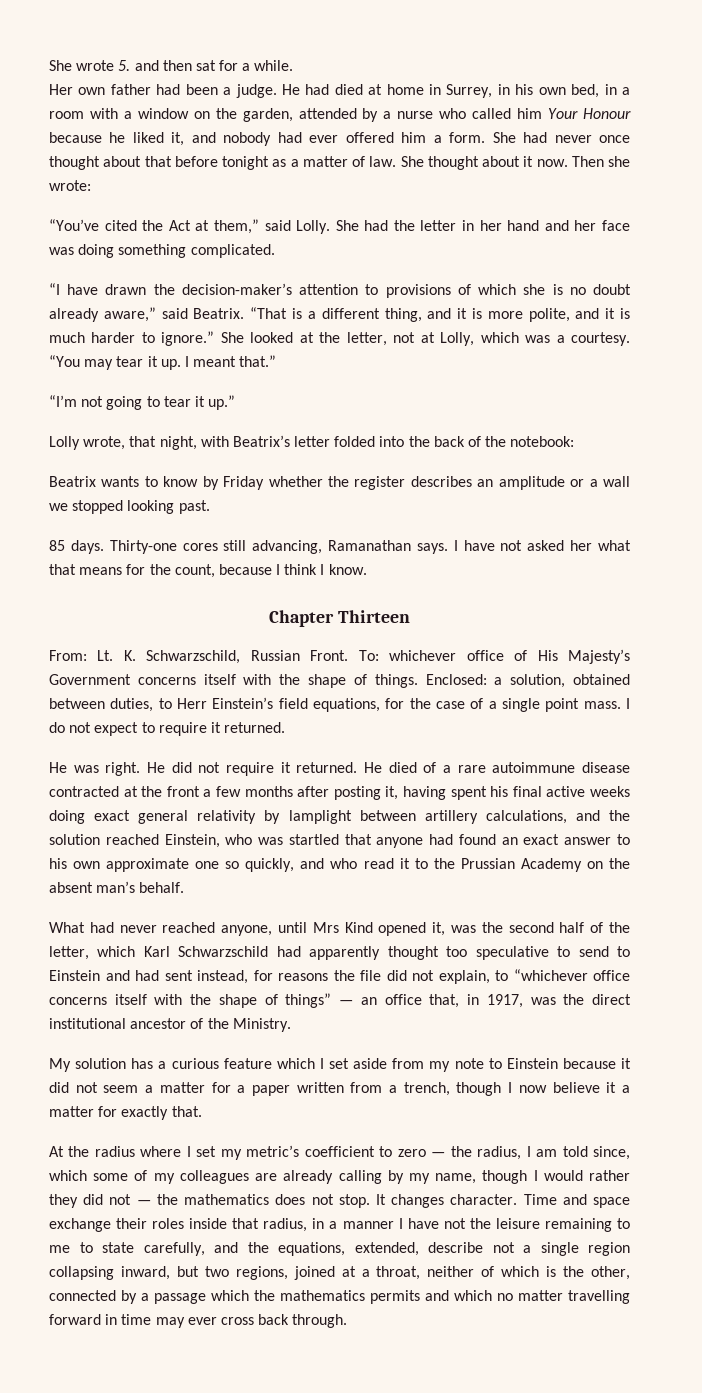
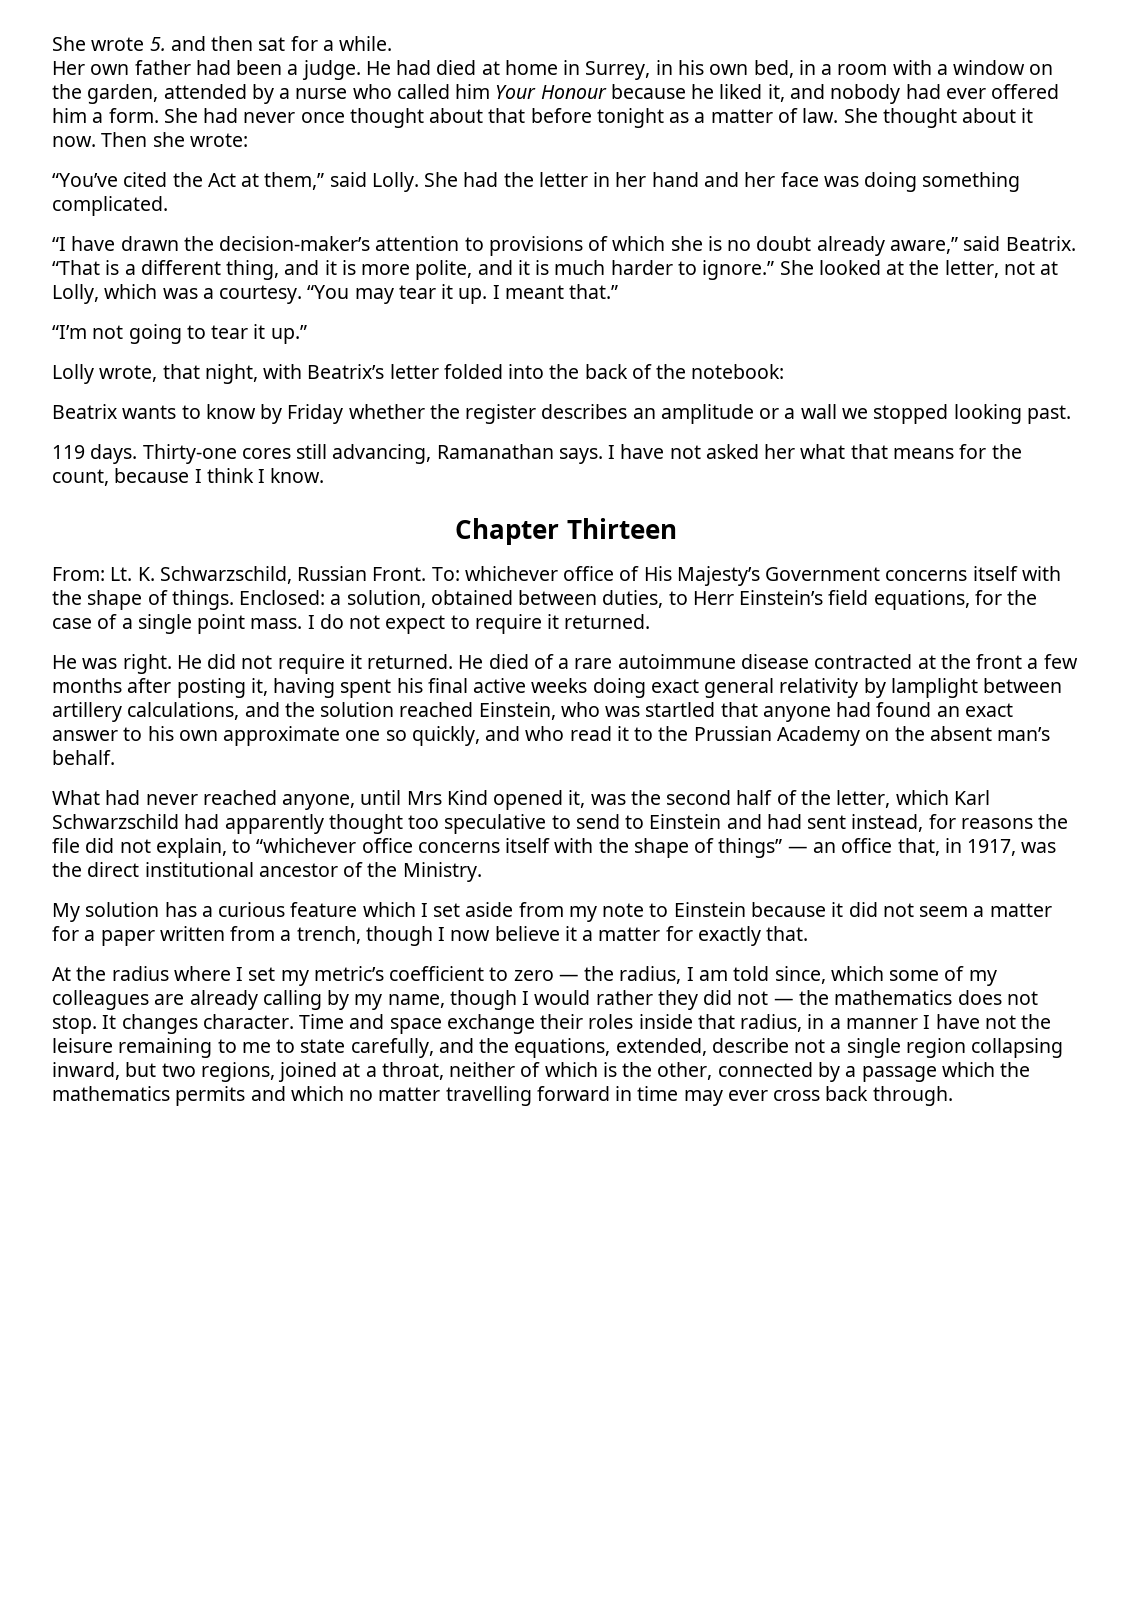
[49,540,65,551] 85 -> [52,445,85,459] 119

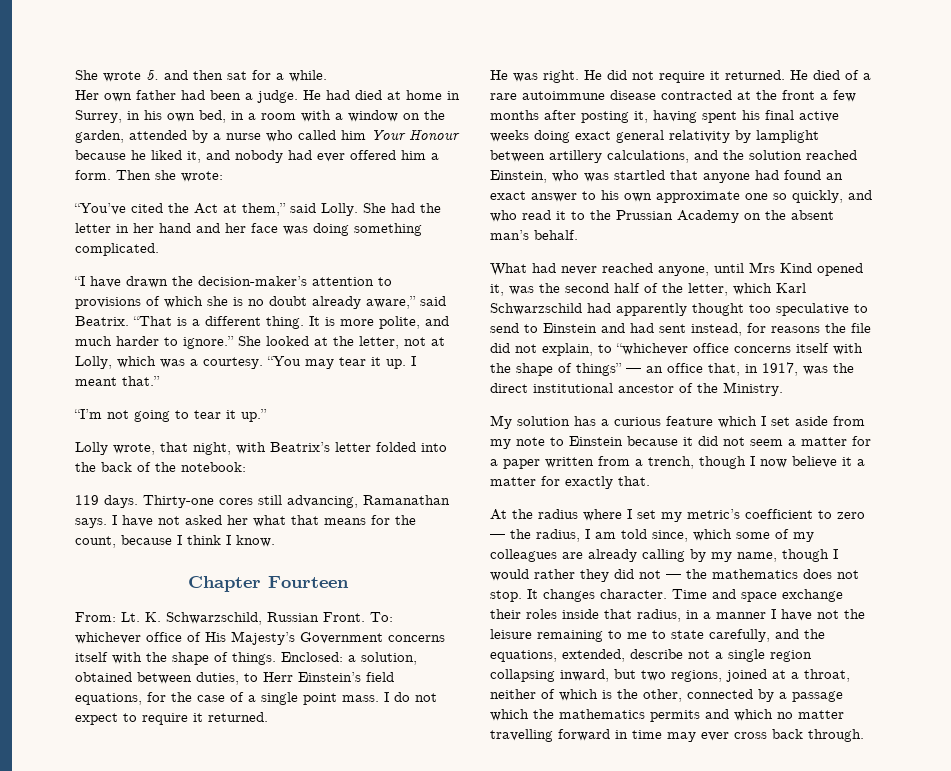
[163,108,1034,128] [52,136,96,147] She had never once thought about that before tonight as a matter of law. She thought about it now. -> (111, 175) none
[226,260,337,280] thing, and it -> [266,316,320,329] thing. It
[517,260,550,275] it is -> (449, 321) none
[52,404,1071,424] // Beatrix wants to know by Friday whether the register describes an amplitude or a wall we stopped looking past. -> (246, 467) none
[566,518,677,539] Thirteen -> [268,576,349,588] Fourteen

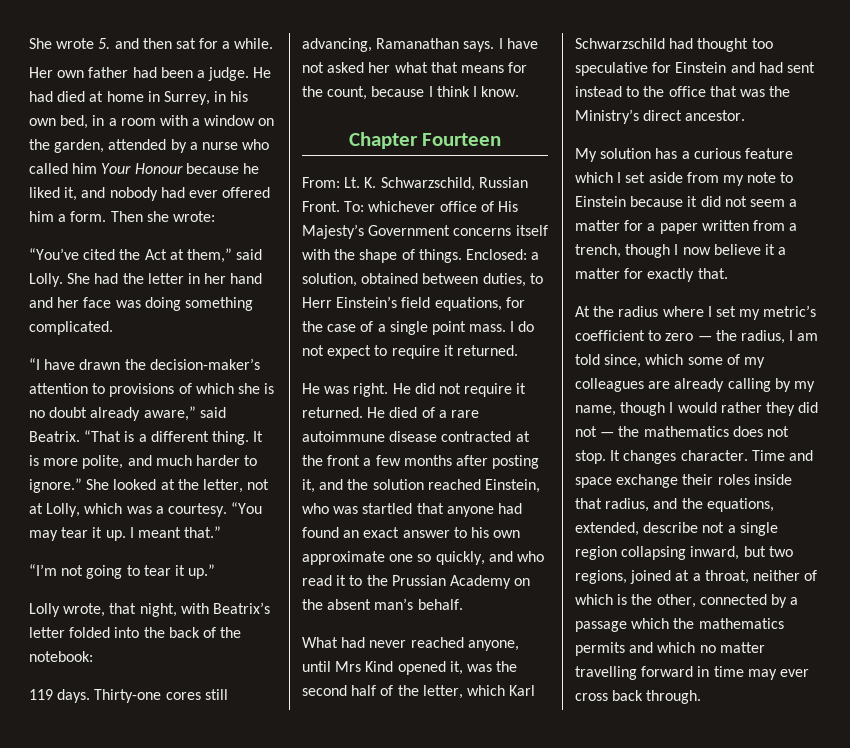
[653,110,839,123] [490,130,819,143] [490,150,689,163] having spent his final active weeks doing exact general relativity by lamplight between artillery calculations, -> (315, 486) none
[616,303,687,316] apparently -> (694, 43) none
[854,304,868,313] [490,323,538,333] to send to -> [652,62,672,73] for
[691,323,871,336] [490,343,863,356] [490,362,854,376] [490,382,783,396] instead, for reasons the file did not explain, to “whichever office concerns itself with the shape of things” — an office that, in 1917, was the direct institutional ancestor of the Ministry. -> [575,86,791,97] [575,109,746,124] instead to the office that was the Ministry’s direct ancestor.
[686,609,865,621] [490,629,770,642] in a manner I have not the leisure remaining to me to state carefully, -> (650, 505) none

